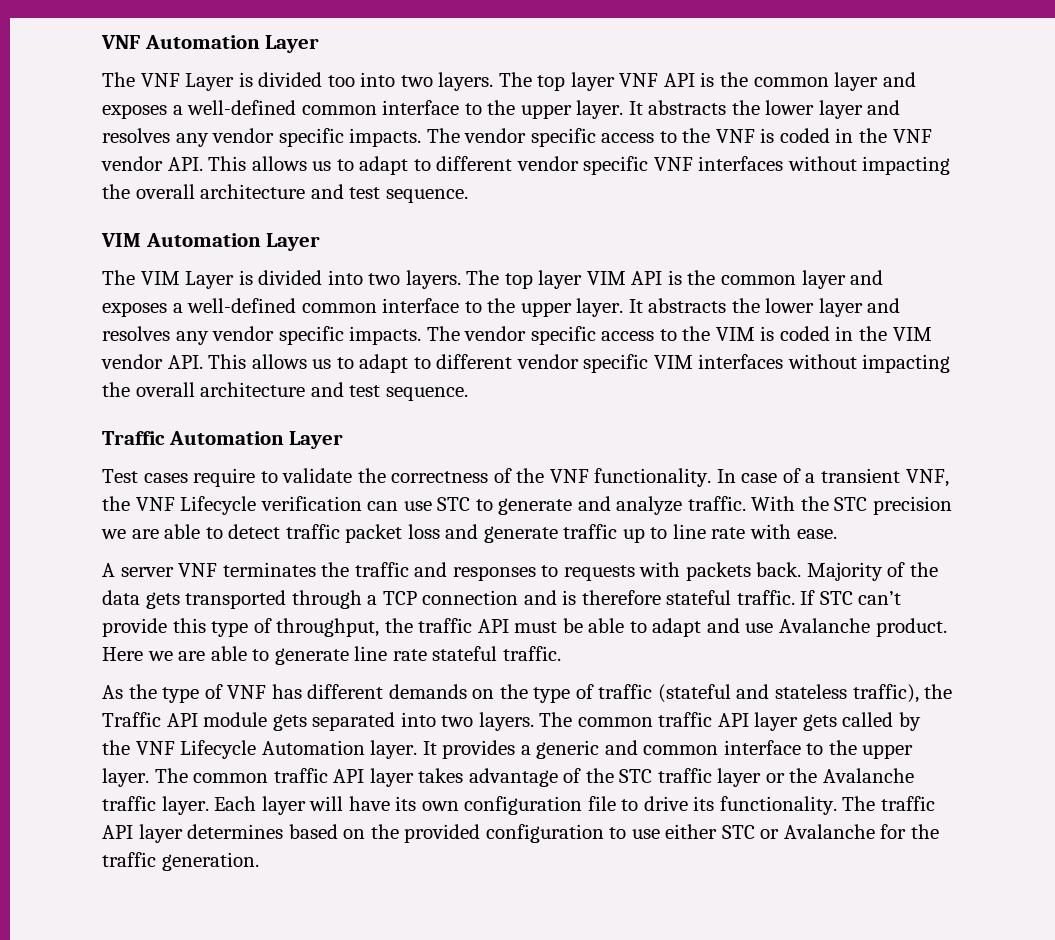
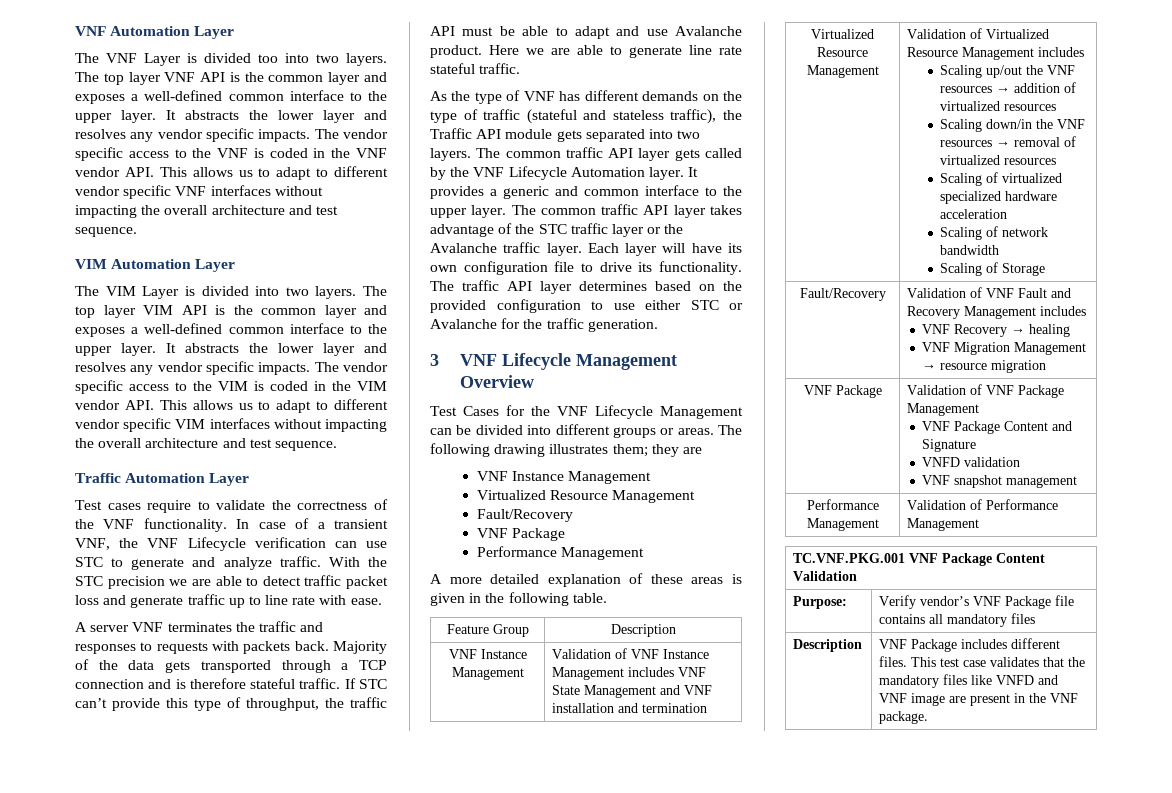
(259, 861) none -> [430,353,677,370] [459,375,534,388] [430,405,743,419] [430,424,742,438] [430,443,702,457] [476,471,652,484] [476,490,696,503] [476,509,573,522] [476,528,565,541] [476,546,644,560] [430,573,742,587] [430,592,607,606] [446,624,529,637] [610,624,676,637] [448,649,527,659] [451,667,524,680] [552,648,710,659] [552,667,707,680] [552,685,713,698] [552,703,708,713] [811,29,874,39] [817,47,868,57] [806,65,879,78] [907,28,1050,39] [907,47,1085,60] [940,65,1076,78] [940,82,1077,93] [940,101,1057,111] [940,119,1086,132] [940,136,1077,147] [940,155,1057,165] [940,172,1063,186] [940,191,1058,204] [940,209,1008,219] [940,226,1049,240] [940,245,1000,255] [940,262,1046,276] [799,288,886,301] [907,287,1072,298] [907,306,1087,319] [922,324,1071,337] [922,342,1087,355] [922,360,1047,373] [803,385,882,398] [907,384,1065,398] [907,403,980,416] [922,421,1073,434] [922,439,977,452] [922,457,1021,467] [922,475,1078,488] [806,499,879,510] [806,518,879,531] [907,499,1059,510] [907,518,980,531] [793,553,1046,566] [793,571,858,581] [793,596,848,609] [879,595,1075,609] [879,613,1036,627] [793,639,863,652] [879,638,1061,652] [879,656,1086,667] [879,674,1059,688] [879,693,1079,706] [879,711,929,724] // 3 VNF Lifecycle Management Overview // Test Cases for the VNF Lifecycle Management can be divided into different groups or areas. The following drawing illustrates them; they are // VNF Instance Management // Virtualized Resource Management // Fault/Recovery // VNF Package // Performance Management // A more detailed explanation of these areas is given in the following table. // Feature Group | Description // VNF Instance Management | Validation of VNF Instance Management includes VNF State Management and VNF installation and termination // Virtualized Resource Management | Validation of Virtualized Resource Management includes // Scaling up/out the VNF resources → addition of virtualized resources // Scaling down/in the VNF resources → removal of virtualized resources // Scaling of virtualized specialized hardware acceleration // Scaling of network bandwidth // Scaling of Storage // Fault/Recovery | Validation of VNF Fault and Recovery Management includes // VNF Recovery → healing // VNF Migration Management → resource migration // VNF Package | Validation of VNF Package Management // VNF Package Content and Signature // VNFD validation // VNF snapshot management // Performance Management | Validation of Performance Management // TC.VNF.PKG.001 VNF Package Content Validation // Purpose: | Verify vendor’s VNF Package file contains all mandatory files // Description | VNF Package includes different files. This test case validates that the mandatory files like VNFD and VNF image are present in the VNF package.

